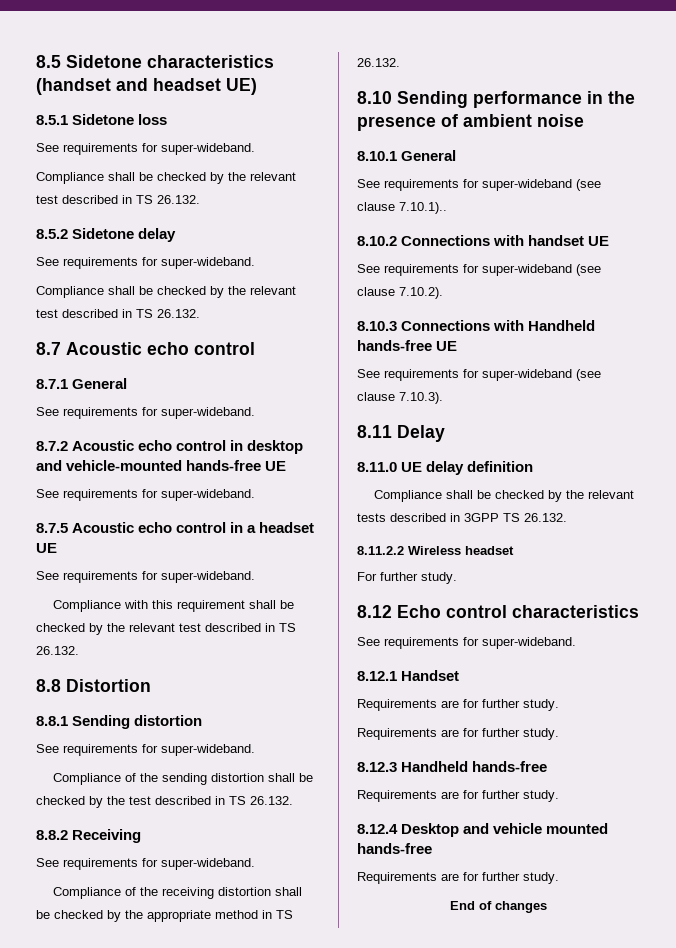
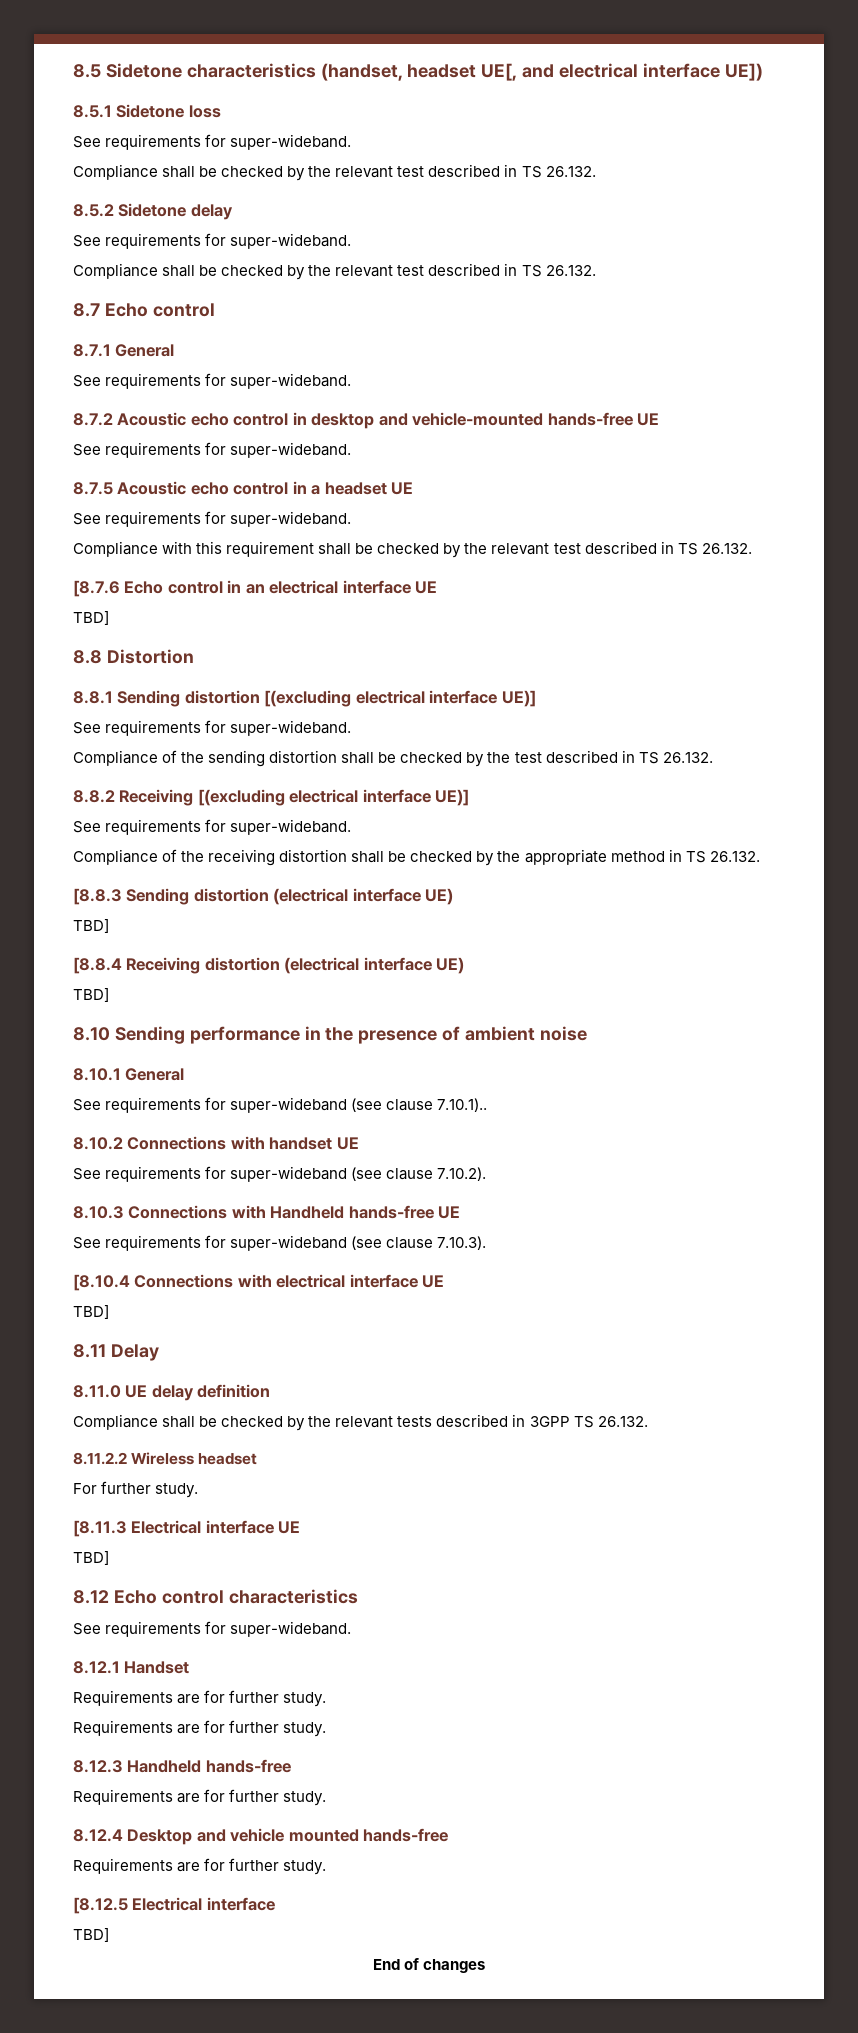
[36,78,257,95] (handset and headset UE) -> [320,63,763,81] (handset, headset UE[, and electrical interface UE])
[66,342,189,355] Acoustic echo -> [104,303,148,317] Echo
(79, 650) none -> [73,580,438,597] [73,611,109,625] // [8.7.6 Echo control in an electrical interface UE // TBD]
(203, 720) none -> [264,690,536,707] [(excluding electrical interface UE)]
(142, 836) none -> [197,789,470,806] [(excluding electrical interface UE)]
(400, 62) none -> [73,888,454,905] [73,919,109,933] [73,957,465,974] [73,988,109,1002] // [8.8.3 Sending distortion (electrical interface UE) // TBD] // [8.8.4 Receiving distortion (electrical interface UE) // TBD]
(443, 398) none -> [73,1274,445,1291] [73,1305,109,1319] // [8.10.4 Connections with electrical interface UE // TBD]
(457, 578) none -> [73,1520,301,1537] [73,1551,109,1565] // [8.11.3 Electrical interface UE // TBD]
(559, 878) none -> [73,1897,275,1914] [73,1928,109,1942] // [8.12.5 Electrical interface // TBD]

